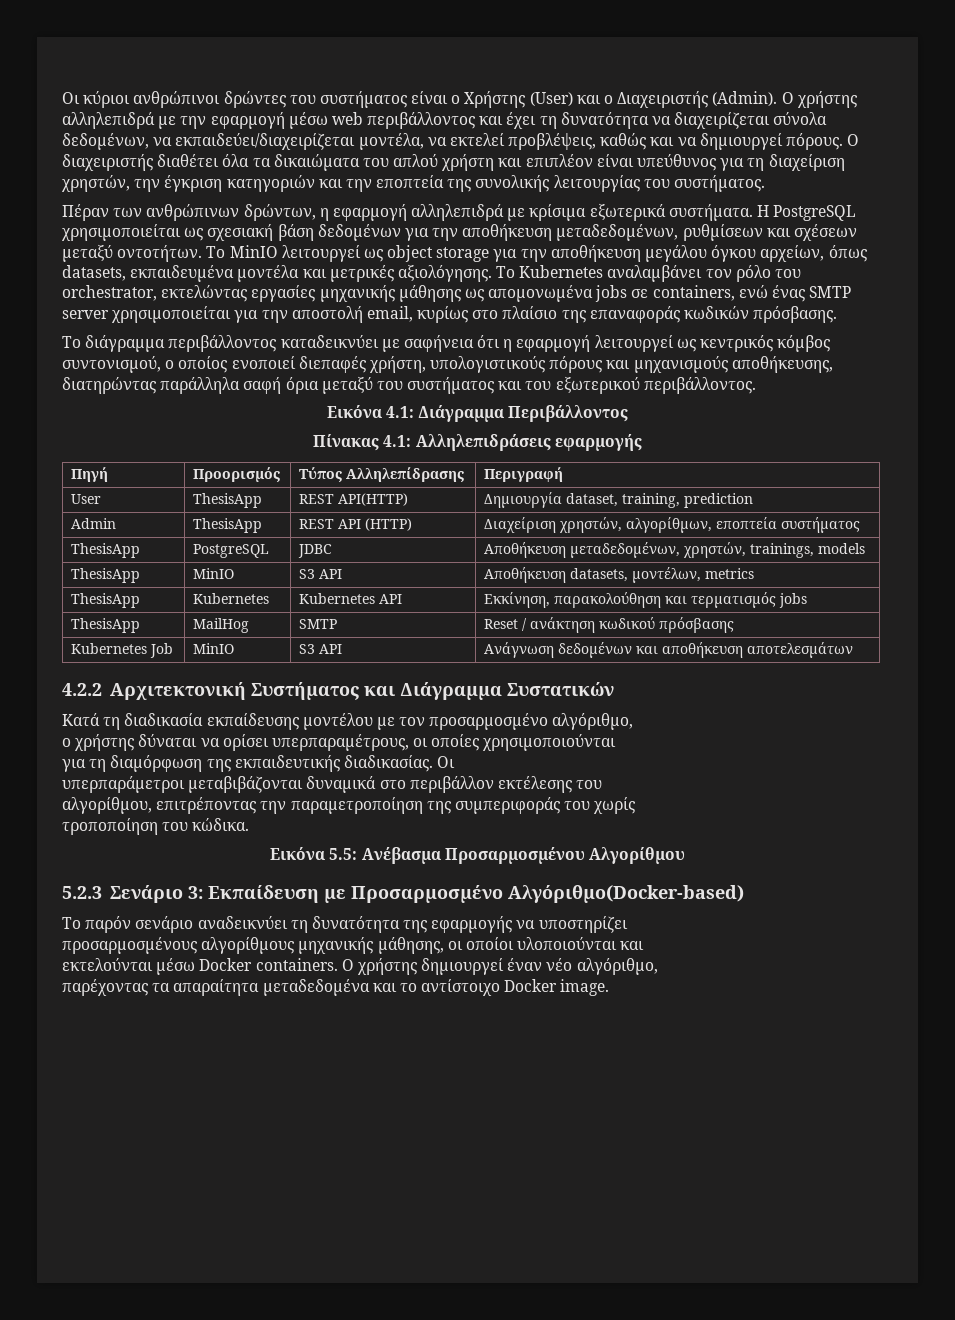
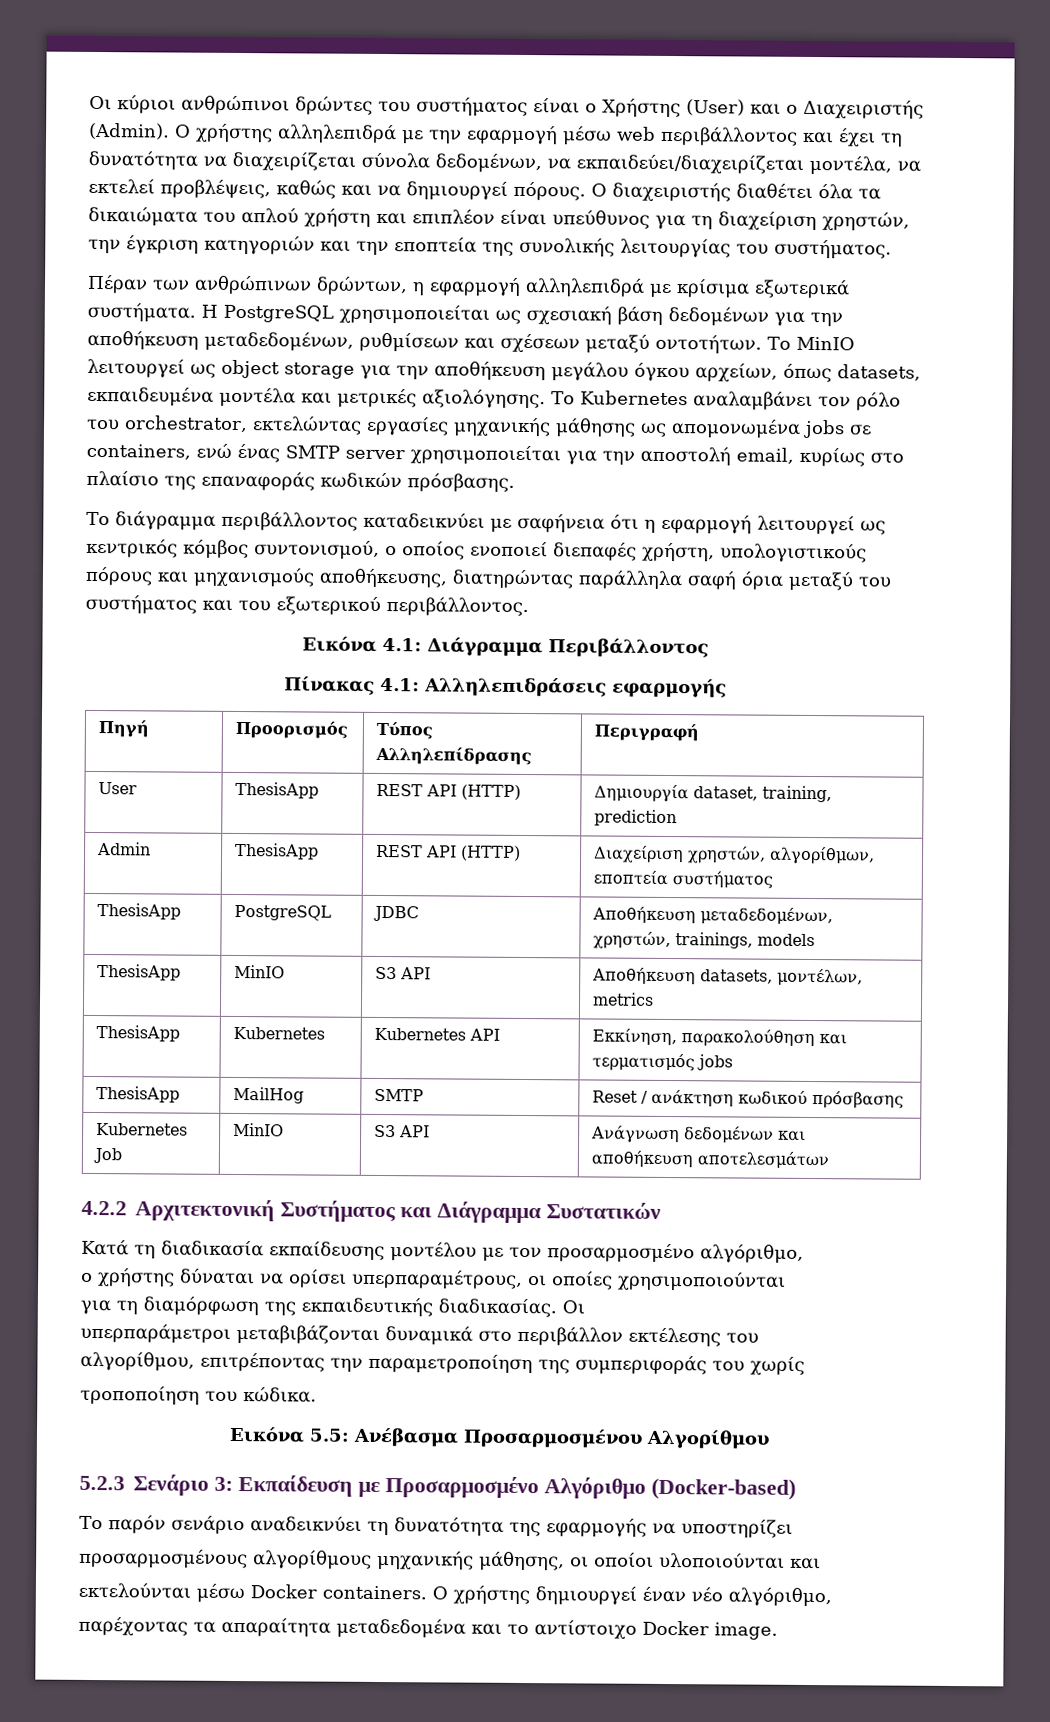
[338,493,409,506] API(HTTP) -> [426,784,522,800] API (HTTP)
[507,885,744,903] Αλγόριθμο(Docker-based) -> [544,1477,796,1500] Αλγόριθμο (Docker-based)

